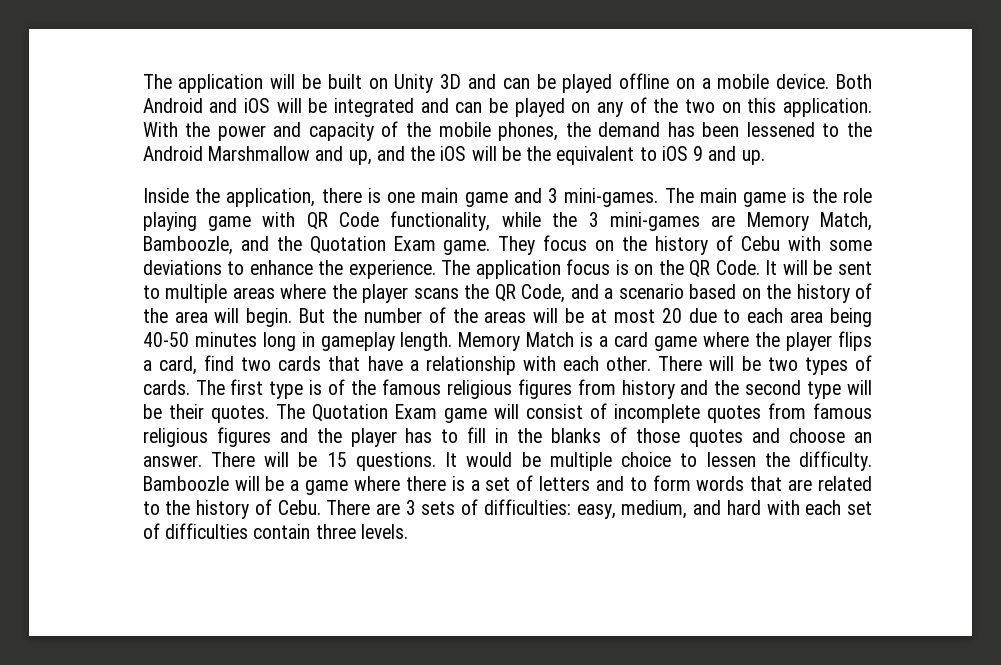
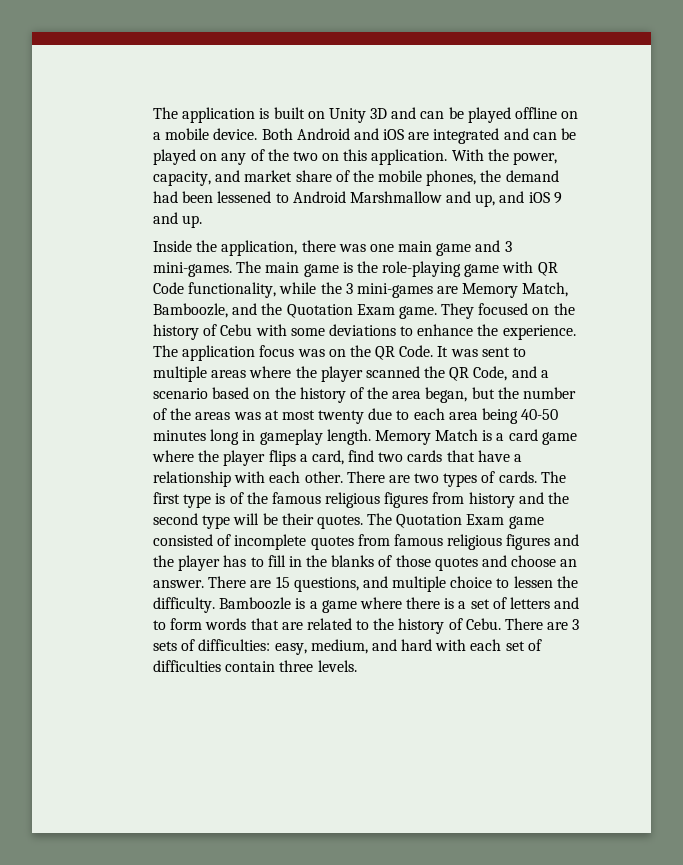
[142,74,322,93] The application will be -> [152,107,270,123] The application is
[276,98,328,113] will be -> [408,132,430,140] are
[217,122,374,141] power and capacity -> [512,152,557,165] [152,170,332,186] power, capacity, and market share
[667,122,695,137] has -> [152,191,178,203] had
[847,122,872,137] the -> (289, 198) none
[410,146,657,165] the iOS will be the equivalent to -> (525, 197) none
[367,188,381,203] is -> [338,244,366,252] was
[843,188,873,203] [142,212,197,231] role playing -> [382,261,462,277] role-playing
[543,235,588,251] focus -> [478,303,529,315] focused
[615,260,629,275] is -> [297,349,325,357] was
[782,260,833,275] will be -> [450,349,478,357] was
[413,288,459,299] scans -> [365,366,420,378] scanned
[214,308,326,327] will begin. But -> [425,387,495,403] began, but
[533,308,585,323] will be -> [233,412,261,420] was
[661,308,682,323] 20 -> [318,410,365,424] twenty
[709,356,761,371] will be -> [388,475,410,483] are
[493,404,583,419] will consist -> [152,534,213,546] consisted
[264,452,541,471] will be 15 questions. It would be -> [250,576,388,592] are 15 questions, and
[234,476,285,491] will be -> [295,598,306,609] is

